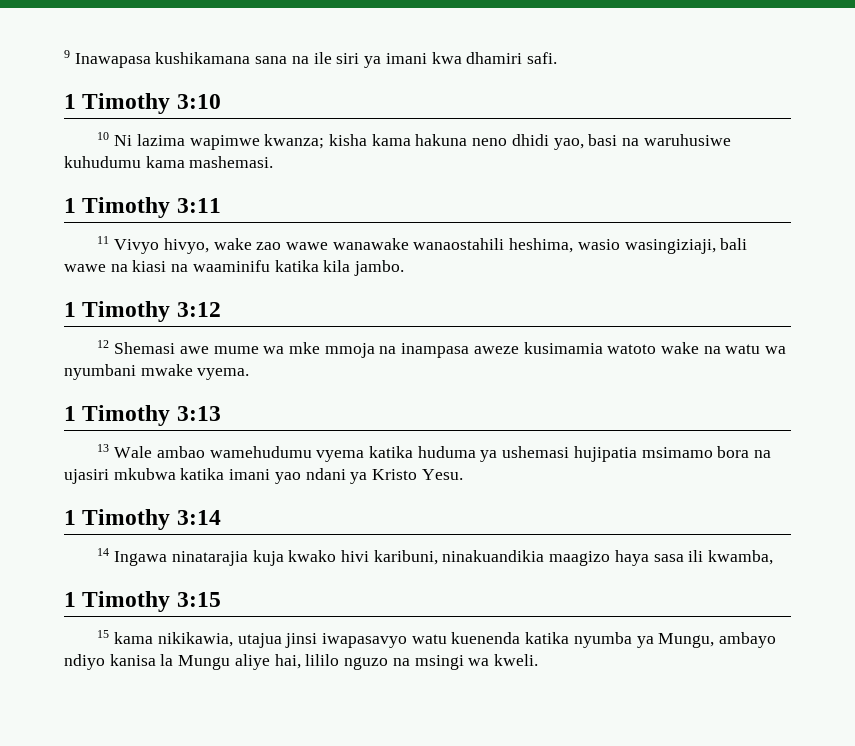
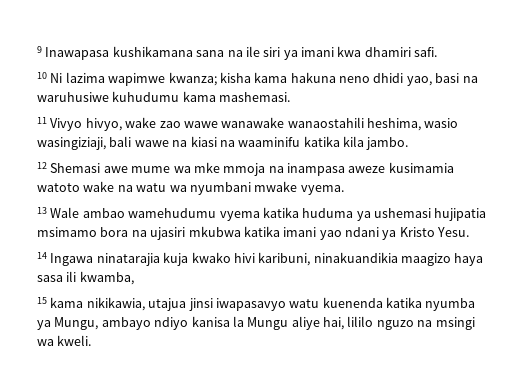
[64,93,221,114] // 1 Timothy 3:10 -> (438, 52) none
[64,197,221,218] // 1 Timothy 3:11 -> (291, 97) none
[64,301,221,322] // 1 Timothy 3:12 -> (409, 143) none
[64,405,221,426] // 1 Timothy 3:13 -> (344, 190) none
[64,509,221,530] // 1 Timothy 3:14 -> (470, 232) none
[64,591,221,612] // 1 Timothy 3:15 -> (134, 278) none

